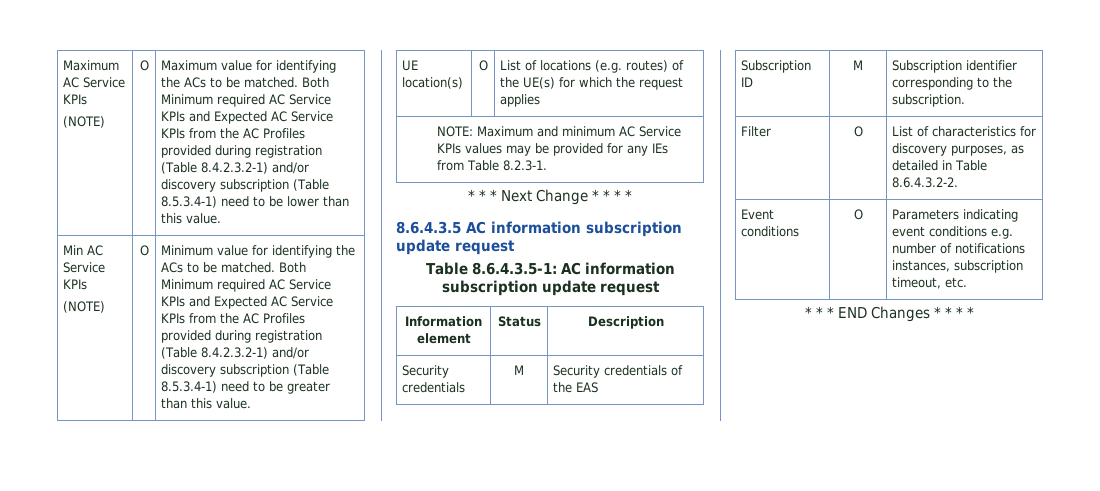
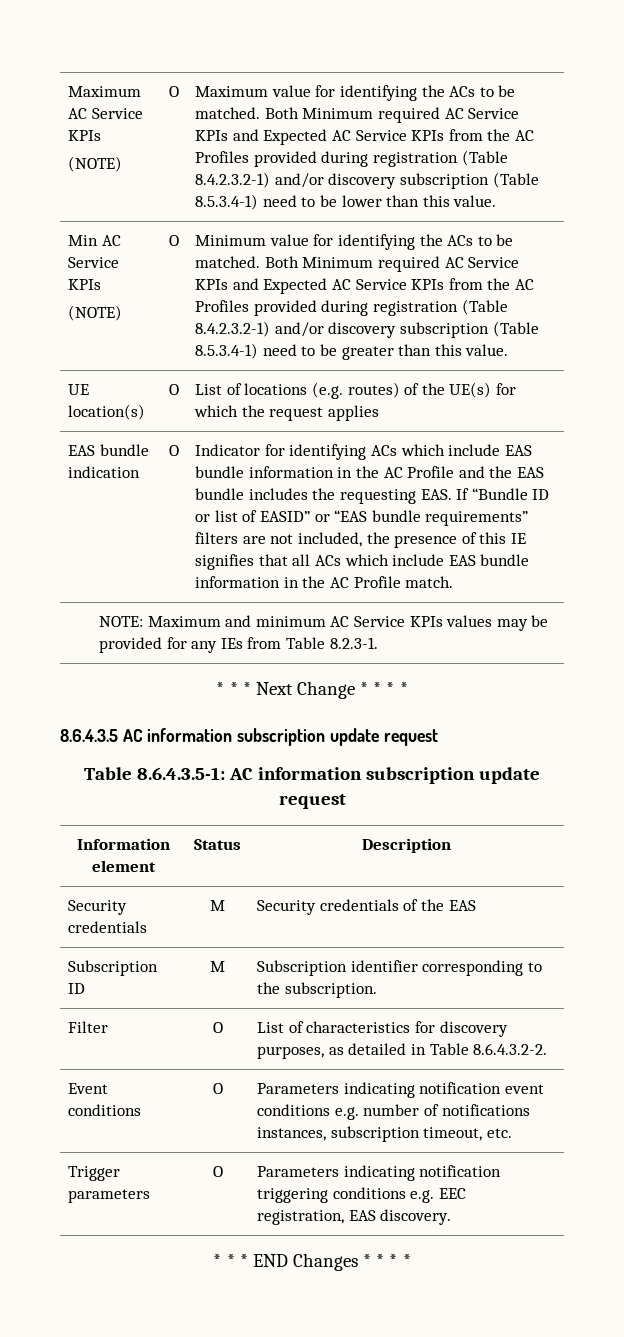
(541, 100) none -> [68,444,149,456] [68,466,141,478] [169,445,179,456] [195,444,532,460] [195,466,544,478] [195,488,550,504] [195,510,529,526] [195,532,526,548] [195,554,530,570] [195,576,454,588] // EAS bundle indication | O | Indicator for identifying ACs which include EAS bundle information in the AC Profile and the EAS bundle includes the requesting EAS. If “Bundle ID or list of EASID” or “EAS bundle requirements” filters are not included, the presence of this IE signifies that all ACs which include EAS bundle information in the AC Profile match.
(1019, 215) none -> [419,1082,502,1094] notification
(968, 282) none -> [68,1166,121,1181] [68,1189,151,1203] [212,1166,223,1177] [257,1165,502,1181] [257,1187,466,1203] [257,1209,452,1225] // Trigger parameters | O | Parameters indicating notification triggering conditions e.g. EEC registration, EAS discovery.

